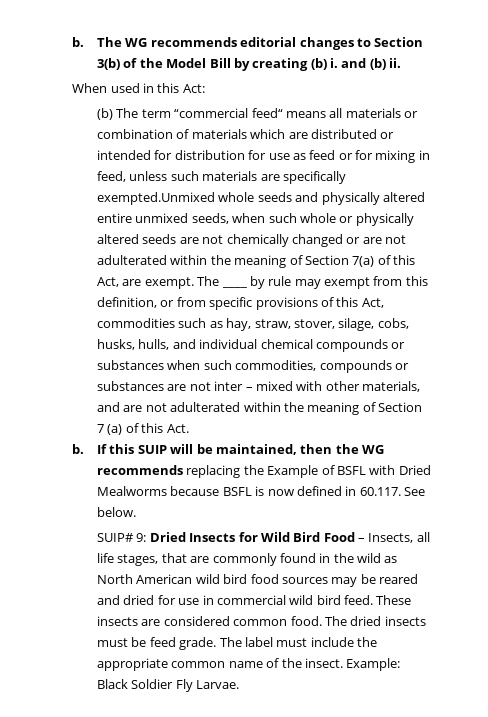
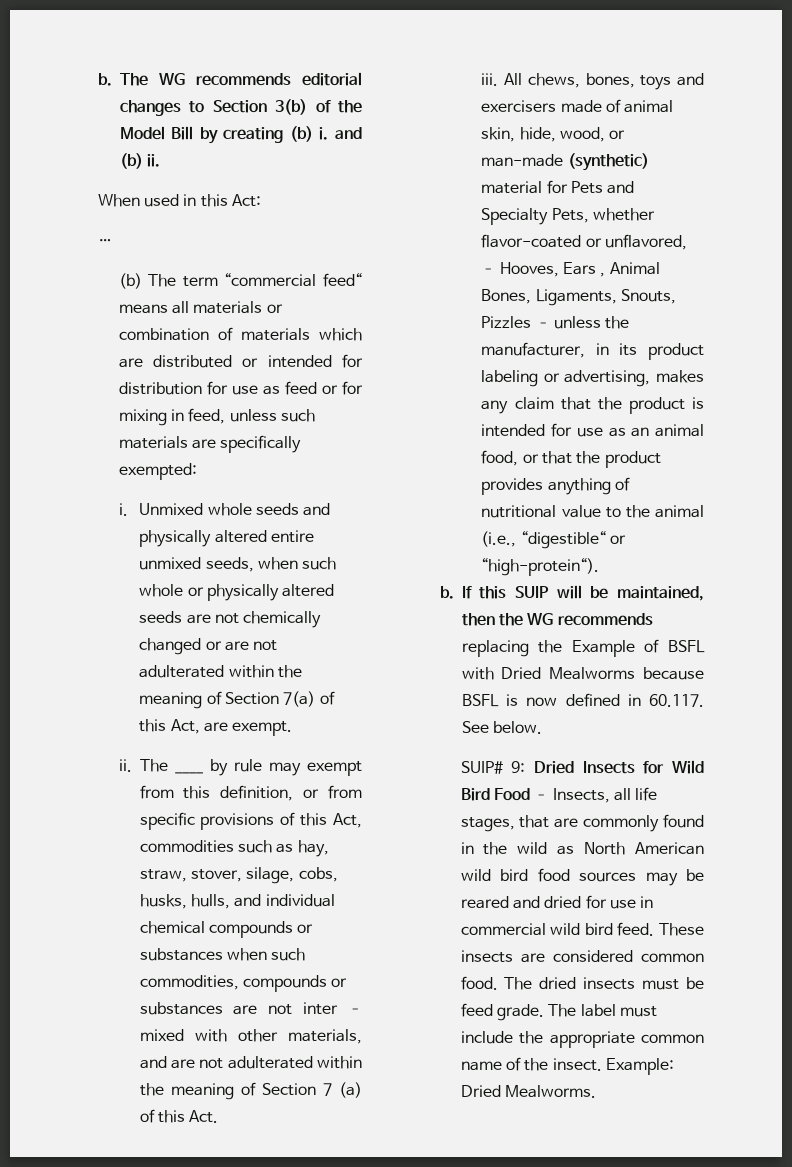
(205, 88) none -> [97,239,112,246] // …
[97,192,216,205] exempted.Unmixed -> [118,463,197,480] [118,503,204,516] exempted: // i. Unmixed
(194, 283) none -> [118,759,132,772] // ii.
(189, 428) none -> [481,73,704,90] [481,99,674,113] [481,127,626,142] [481,153,649,171] [481,180,635,194] [481,208,656,225] [481,234,688,250] [481,262,660,277] [481,289,677,306] [481,316,630,329] [481,342,704,360] [481,370,704,387] [481,397,704,414] [481,423,704,437] [481,450,661,468] [481,477,631,495] [481,505,704,518] [481,531,627,549] [481,558,600,576] // iii. All chews, bones, toys and exercisers made of animal skin, hide, wood, or man-made (synthetic) material for Pets and Specialty Pets, whether flavor-coated or unflavored, – Hooves, Ears , Animal Bones, Ligaments, Snouts, Pizzles – unless the manufacturer, in its product labeling or advertising, makes any claim that the product is intended for use as an animal food, or that the product provides anything of nutritional value to the animal (i.e., “digestible“ or “high-protein“).
[97,679,240,692] Black Soldier Fly Larvae. -> [460,1085,596,1098] Dried Mealworms.

